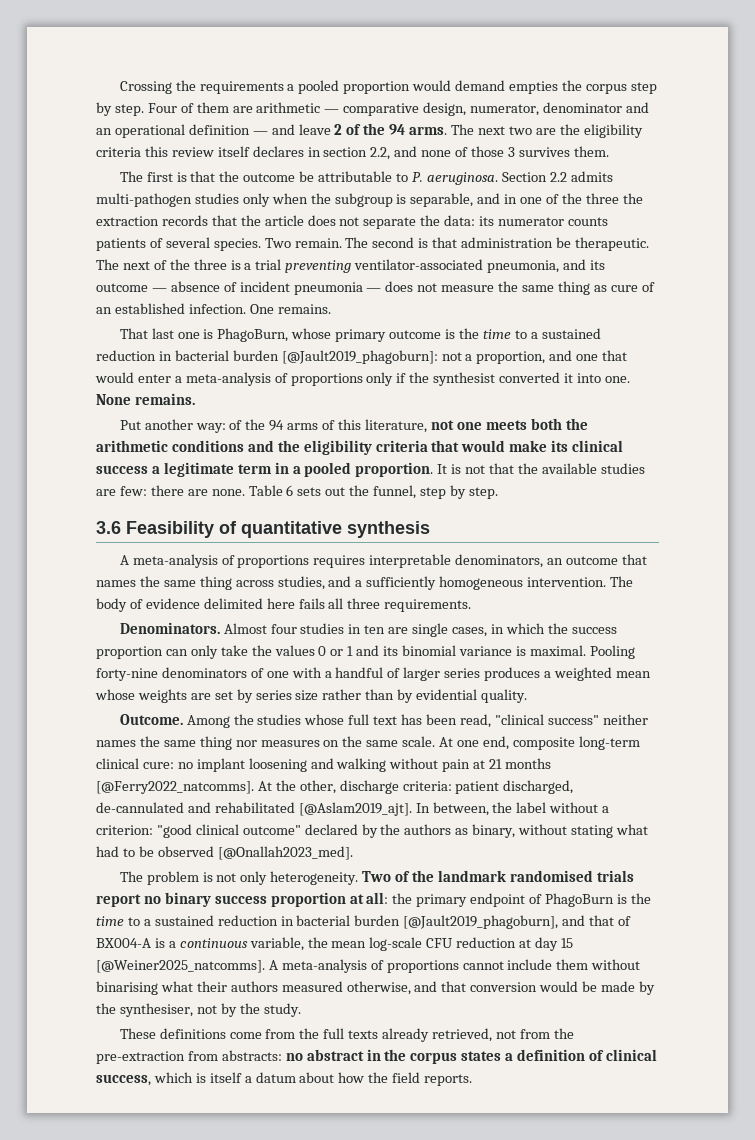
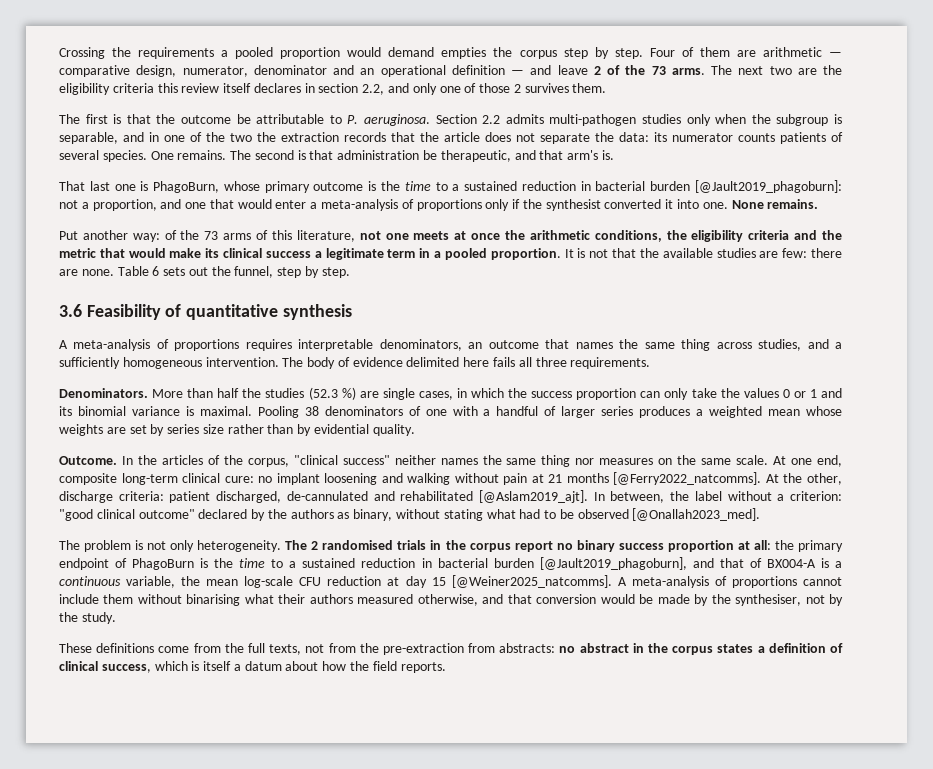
[389,124,406,135] 94 -> [651,66,666,75] 73
[394,146,452,157] and none -> [388,83,461,95] and only one
[507,147,515,157] 3 -> [513,84,521,93] 2
[585,193,619,204] three -> [230,133,252,142] two
[264,238,342,248] Two remain. -> [150,150,227,160] One remains.
[574,237,649,251] [96,259,605,273] [96,281,655,295] [96,303,331,314] therapeutic. The next of the three is a trial preventing ventilator-associated pneumonia, and its outcome — absence of incident pneumonia — does not measure the same thing as cure of an established infection. One remains. -> [440,150,614,162] therapeutic, and that arm's is.
[269,420,285,431] 94 -> [204,231,219,240] 73
[530,418,588,430] [96,440,428,455] both the arithmetic conditions and the eligibility criteria -> [454,230,843,242] [59,248,96,258] at once the arithmetic conditions, the eligibility criteria and the metric
[223,623,386,634] Almost four studies in ten -> [152,387,356,400] More than half the studies (52.3 %)
[96,668,158,681] forty-nine -> [304,406,319,416] 38
[186,714,491,728] Among the studies whose full text has been read, -> [121,455,289,467] In the articles of the corpus,
[362,870,634,882] Two of the landmark randomised trials -> [285,540,511,552] The 2 randomised trials in the corpus
[348,1028,493,1042] texts already retrieved, -> [269,644,302,655] texts,

